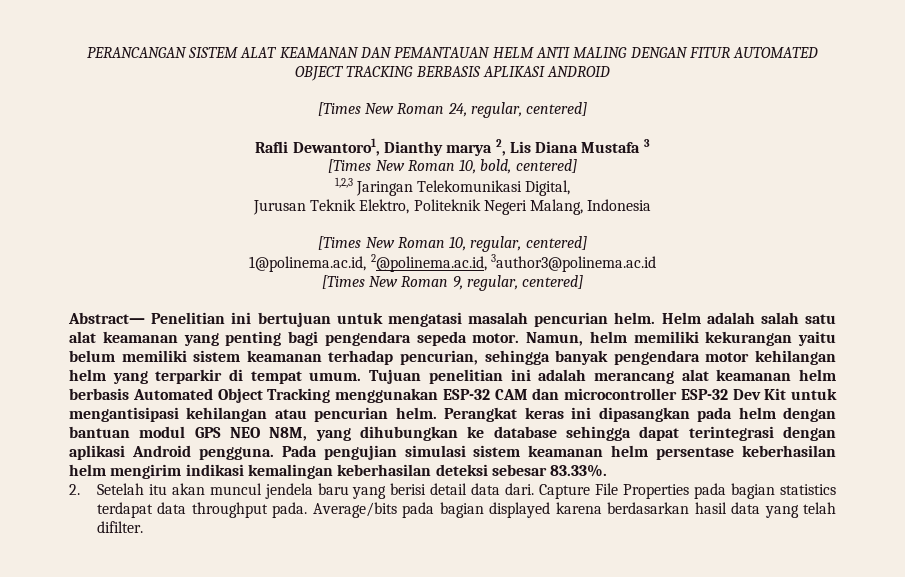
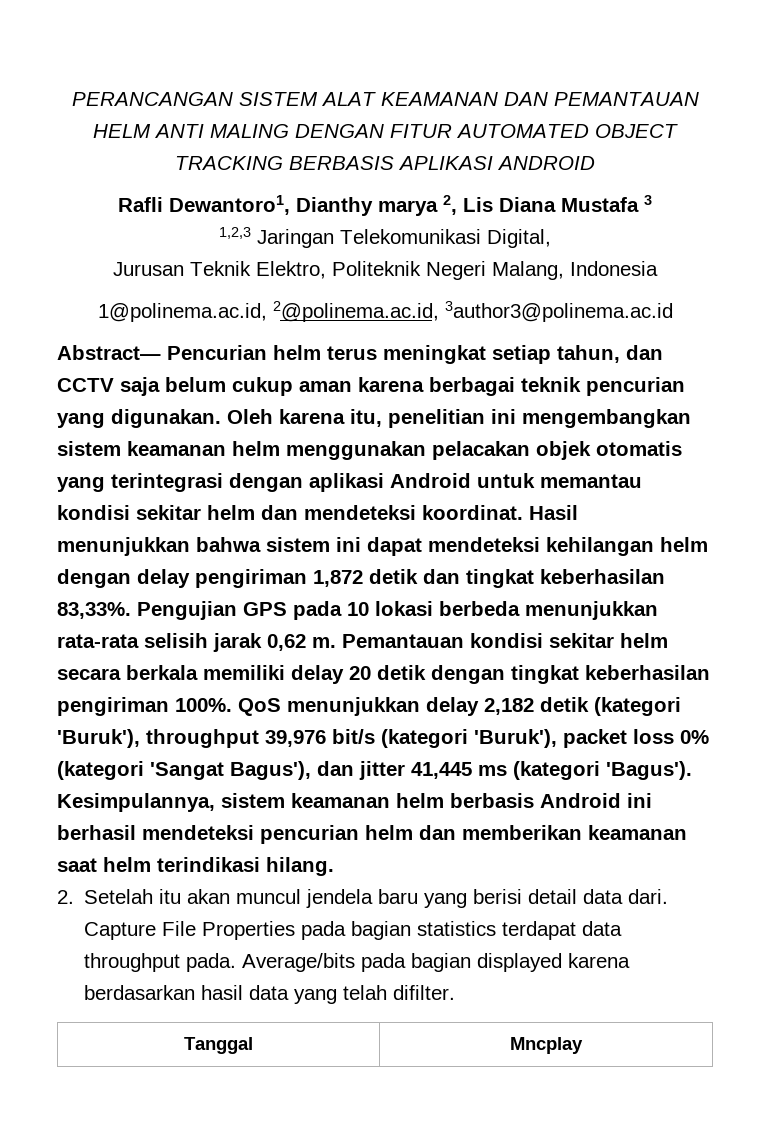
[317,102,588,118] // [Times New Roman 24, regular, centered] -> (595, 163) none
[328,159,577,174] // [Times New Roman 10, bold, centered] -> (652, 200) none
[318,236,587,252] [249,254,656,272] [321,275,584,291] [68,312,836,327] [69,331,836,346] [69,350,837,365] [69,369,837,384] [69,388,837,403] [69,407,837,422] [69,426,837,441] [69,445,837,460] [69,464,608,479] [Times New Roman 10, regular, centered] // 1@polinema.ac.id, 2@polinema.ac.id, 3author3@polinema.ac.id // [Times New Roman 9, regular, centered] // Abstract— Penelitian ini bertujuan untuk mengatasi masalah pencurian helm. Helm adalah salah satu alat keamanan yang penting bagi pengendara sepeda motor. Namun, helm memiliki kekurangan yaitu belum memiliki sistem keamanan terhadap pencurian, sehingga banyak pengendara motor kehilangan helm yang terparkir di tempat umum. Tujuan penelitian ini adalah merancang alat keamanan helm berbasis Automated Object Tracking menggunakan ESP-32 CAM dan microcontroller ESP-32 Dev Kit untuk mengantisipasi kehilangan atau pencurian helm. Perangkat keras ini dipasangkan pada helm dengan bantuan modul GPS NEO N8M, yang dihubungkan ke database sehingga dapat terintegrasi dengan aplikasi Android pengguna. Pada pengujian simulasi sistem keamanan helm persentase keberhasilan helm mengirim indikasi kemalingan keberhasilan deteksi sebesar 83.33%. -> [97,301,673,322] [57,345,663,364] [57,377,685,396] [57,409,691,428] [57,441,682,460] [57,473,642,492] [57,505,578,520] [57,537,708,556] [57,569,665,588] [57,601,658,620] [57,633,668,652] [57,665,710,684] [57,697,681,716] [57,729,709,748] [57,761,692,780] [57,793,652,812] [57,825,687,844] [57,857,334,876] 1@polinema.ac.id, 2@polinema.ac.id, 3author3@polinema.ac.id // Abstract— Pencurian helm terus meningkat setiap tahun, dan CCTV saja belum cukup aman karena berbagai teknik pencurian yang digunakan. Oleh karena itu, penelitian ini mengembangkan sistem keamanan helm menggunakan pelacakan objek otomatis yang terintegrasi dengan aplikasi Android untuk memantau kondisi sekitar helm dan mendeteksi koordinat. Hasil menunjukkan bahwa sistem ini dapat mendeteksi kehilangan helm dengan delay pengiriman 1,872 detik dan tingkat keberhasilan 83,33%. Pengujian GPS pada 10 lokasi berbeda menunjukkan rata-rata selisih jarak 0,62 m. Pemantauan kondisi sekitar helm secara berkala memiliki delay 20 detik dengan tingkat keberhasilan pengiriman 100%. QoS menunjukkan delay 2,182 detik (kategori 'Buruk'), throughput 39,976 bit/s (kategori 'Buruk'), packet loss 0% (kategori 'Sangat Bagus'), dan jitter 41,445 ms (kategori 'Bagus'). Kesimpulannya, sistem keamanan helm berbasis Android ini berhasil mendeteksi pencurian helm dan memberikan keamanan saat helm terindikasi hilang.
(143, 527) none -> [184,1037,253,1054] [510,1037,583,1054] // Tanggal | Mncplay

